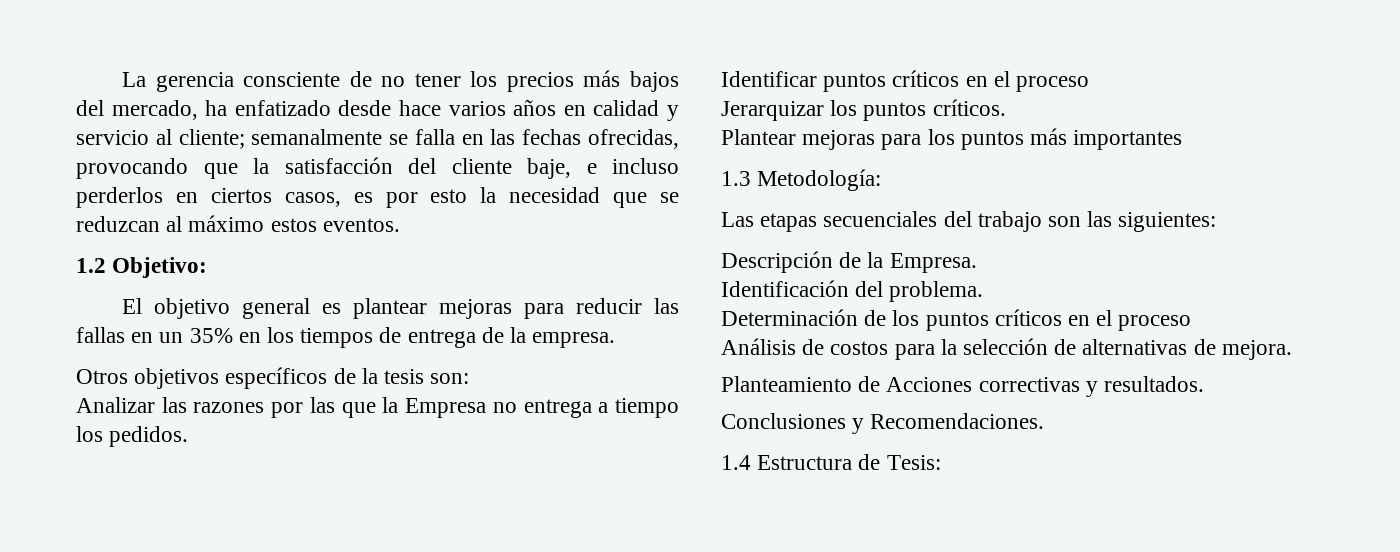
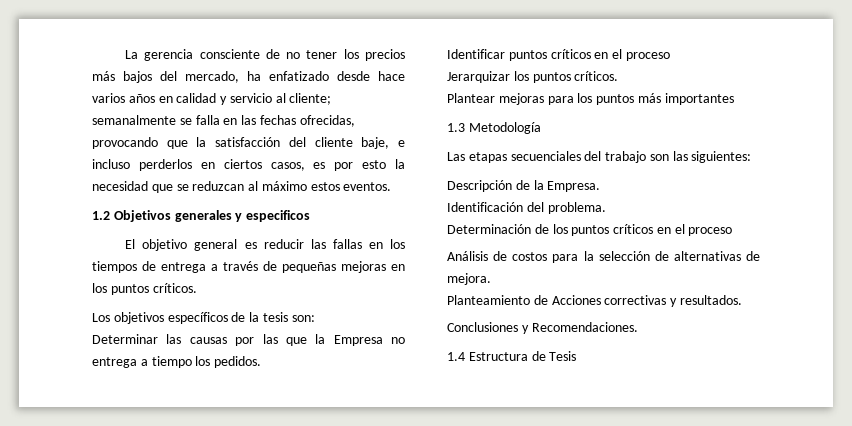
[112,257,208,278] Objetivo: -> [113,210,311,222] Objetivos generales y especificos
[353,298,565,319] plantear mejoras para -> (257, 245) none
[159,328,261,343] un 35% en -> (383, 245) none
[481,327,616,348] [76,369,128,384] de la empresa. // Otros -> [211,261,405,273] [92,283,197,295] [92,313,110,322] a través de pequeñas mejoras en los puntos críticos. // Los
[76,397,265,413] Analizar las razones -> [92,334,227,344] Determinar las causas
[757,169,882,191] Metodología: -> [468,122,541,134] Metodología
[886,455,941,470] Tesis: -> [549,351,577,361] Tesis

